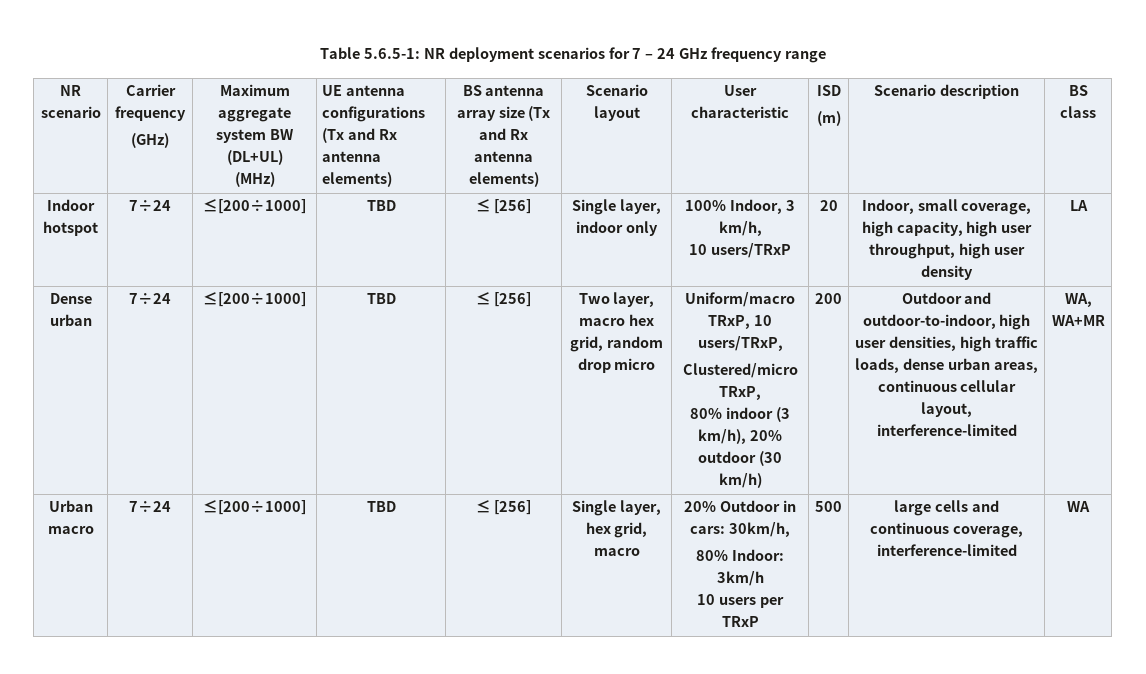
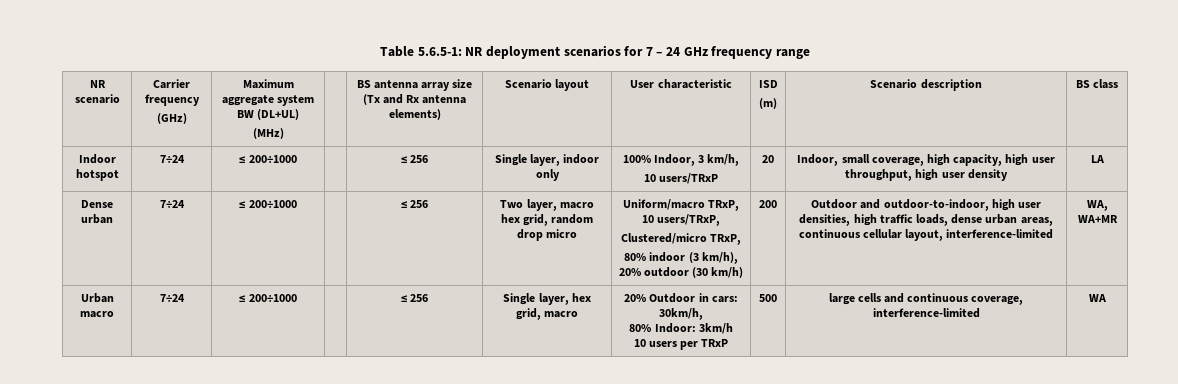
[321,85,405,96] [321,106,425,122] [321,128,397,143] [321,151,381,162] [321,172,392,187] UE antenna configurations (Tx and Rx antenna elements) -> (284, 133) none
[203,199,306,214] [366,200,396,211] [475,199,532,214] ≤[200÷1000] | TBD | ≤ [256] -> [239,155,297,163] [400,155,429,163] ≤ 200÷1000 | | ≤ 256
[203,292,306,307] [366,293,396,304] [475,292,532,307] ≤[200÷1000] | TBD | ≤ [256] -> [239,200,297,208] [400,200,429,208] ≤ 200÷1000 | | ≤ 256
[203,500,306,515] [366,501,396,512] [475,500,532,515] ≤[200÷1000] | TBD | ≤ [256] -> [239,294,297,302] [400,294,429,302] ≤ 200÷1000 | | ≤ 256

